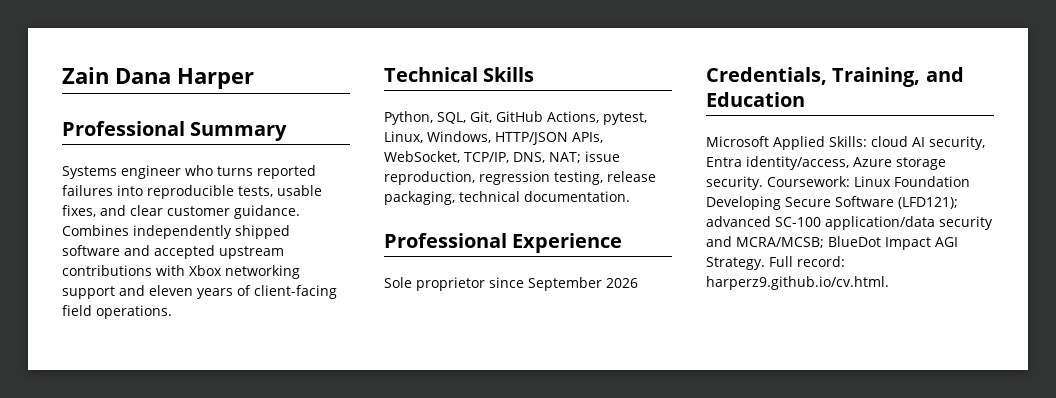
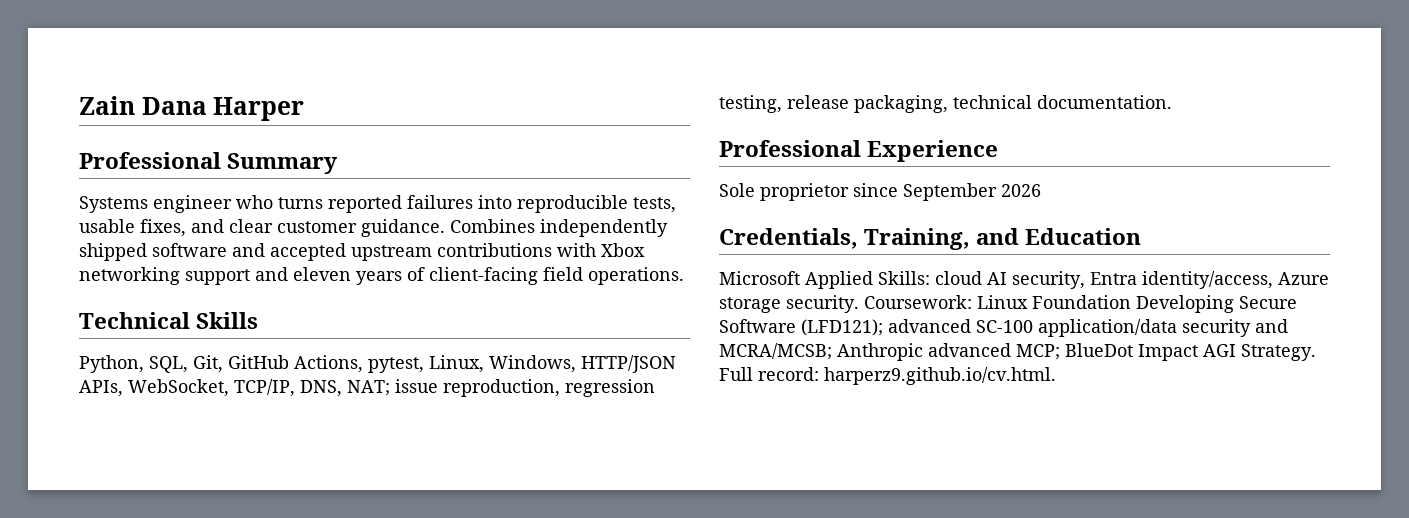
(824, 242) none -> [837,343,1060,361] Anthropic advanced MCP;

